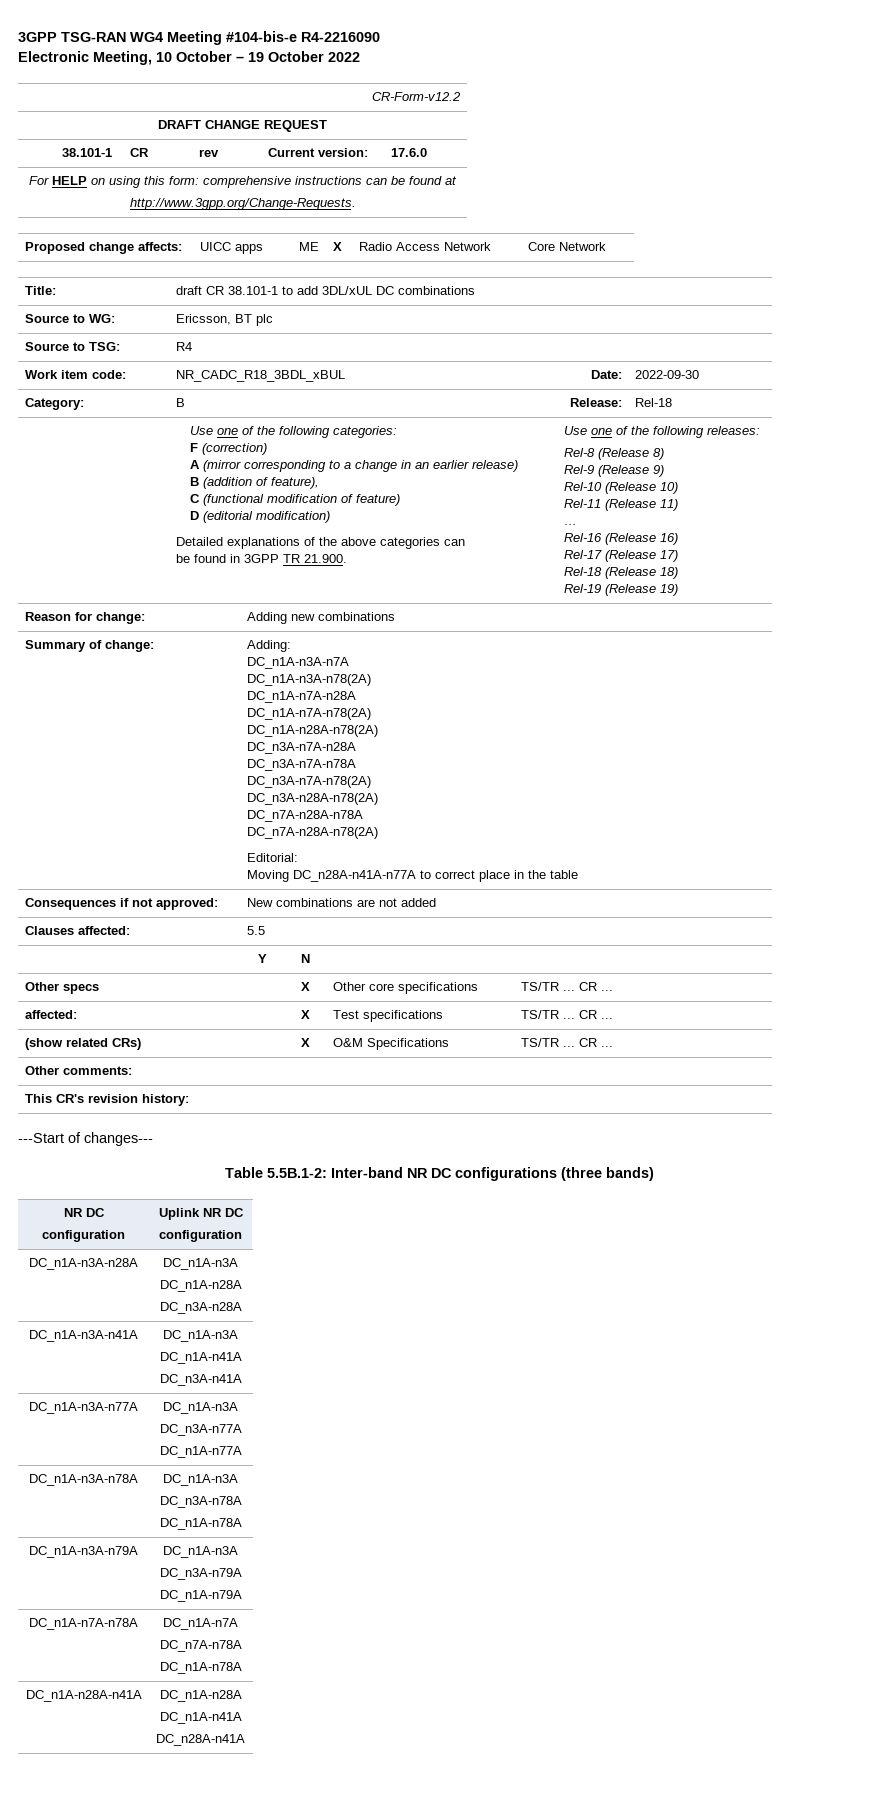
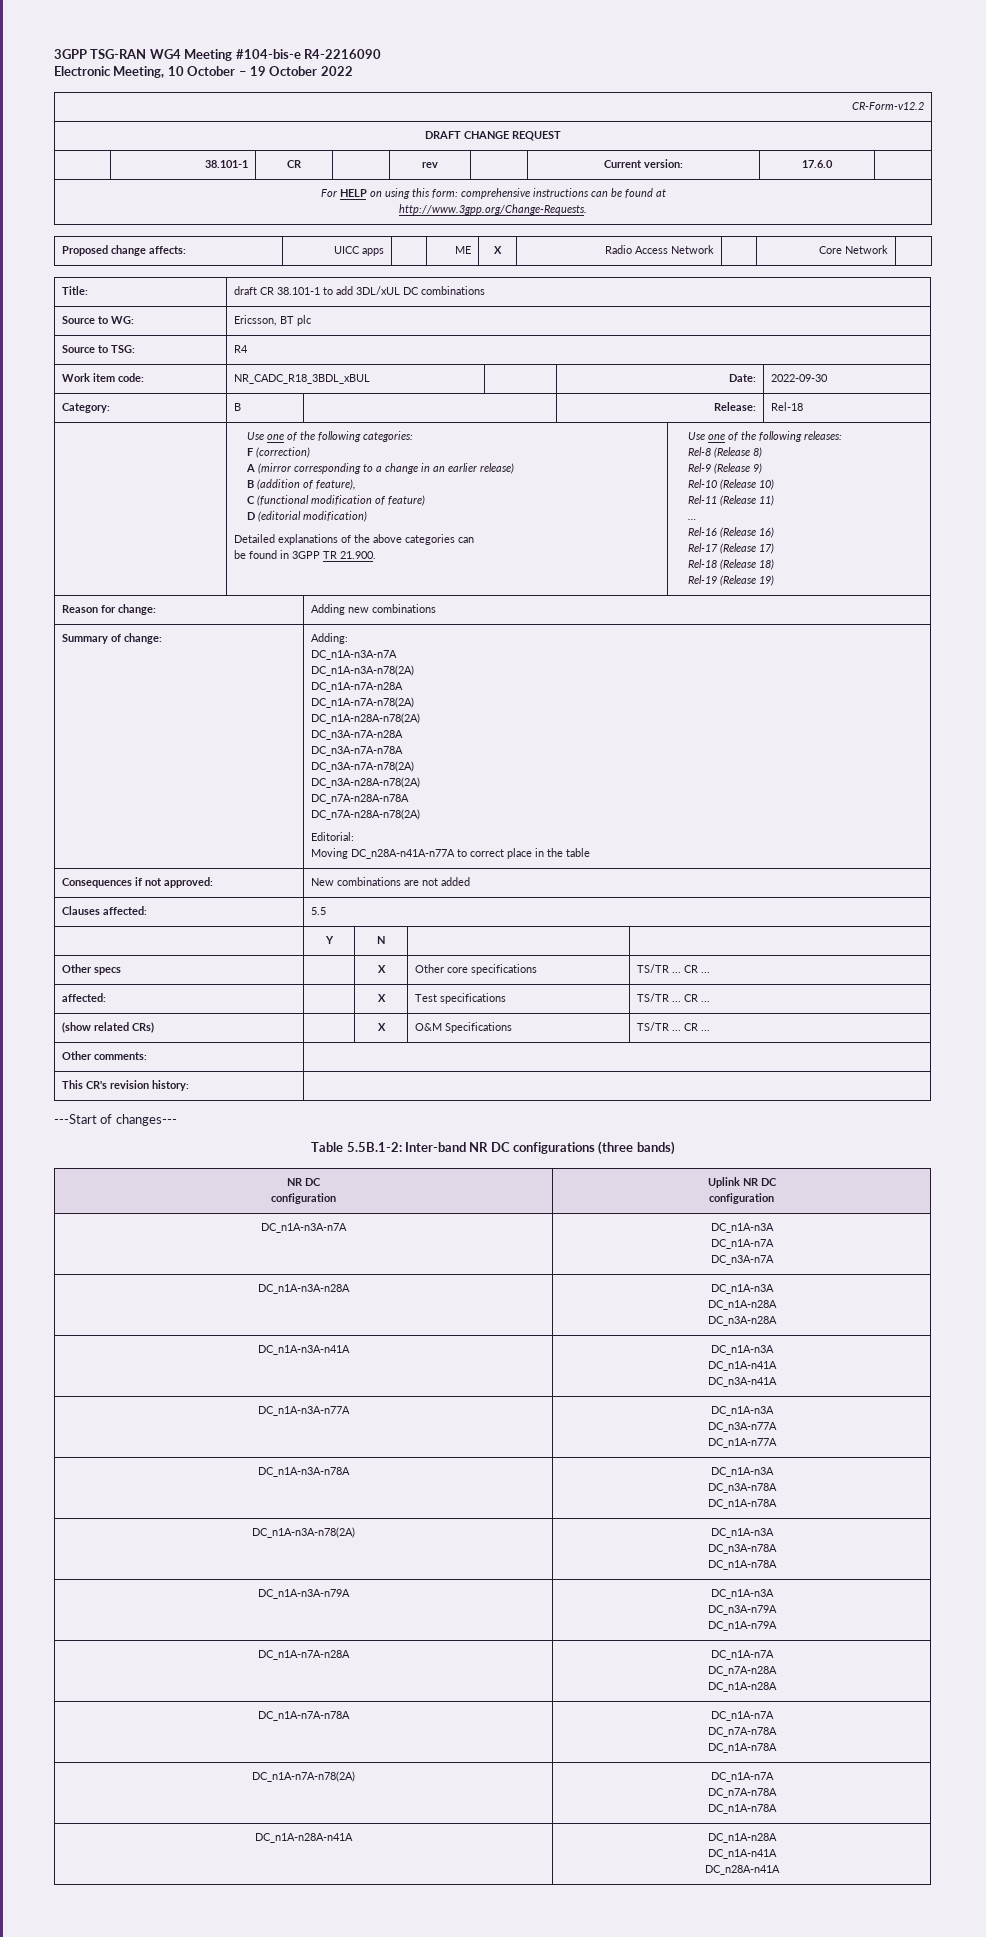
(242, 1236) none -> [261,1223,347,1233] [710,1223,774,1233] [710,1239,774,1249] [710,1255,774,1265] // DC_n1A-n3A-n7A | DC_n1A-n3A // DC_n1A-n7A // DC_n3A-n7A
(242, 1524) none -> [252,1527,355,1538] [710,1528,774,1538] [707,1544,777,1554] [707,1560,777,1570] // DC_n1A-n3A-n78(2A) | DC_n1A-n3A // DC_n3A-n78A // DC_n1A-n78A
(242, 1596) none -> [258,1650,350,1660] [710,1650,774,1660] [707,1666,777,1676] [707,1682,777,1692] // DC_n1A-n7A-n28A | DC_n1A-n7A // DC_n7A-n28A // DC_n1A-n28A
(242, 1668) none -> [252,1771,355,1782] [710,1772,774,1782] [707,1788,777,1798] [707,1804,777,1814] // DC_n1A-n7A-n78(2A) | DC_n1A-n7A // DC_n7A-n78A // DC_n1A-n78A

